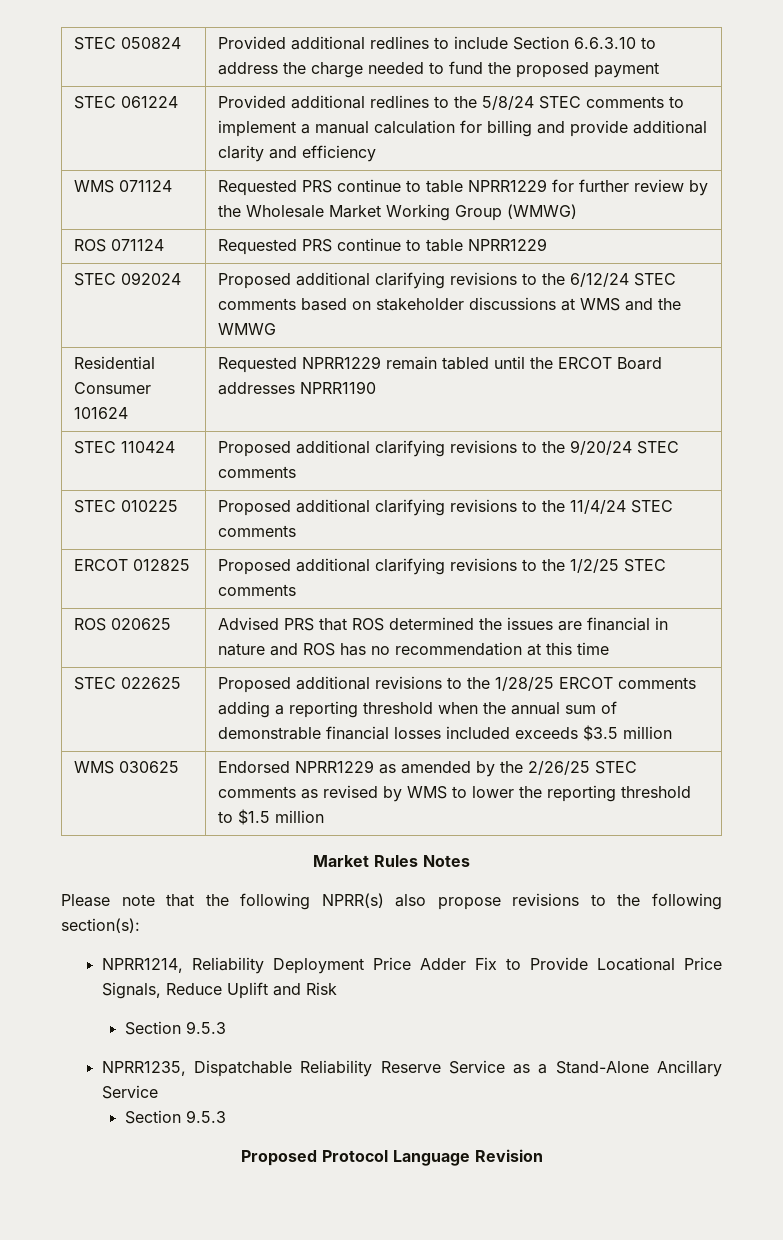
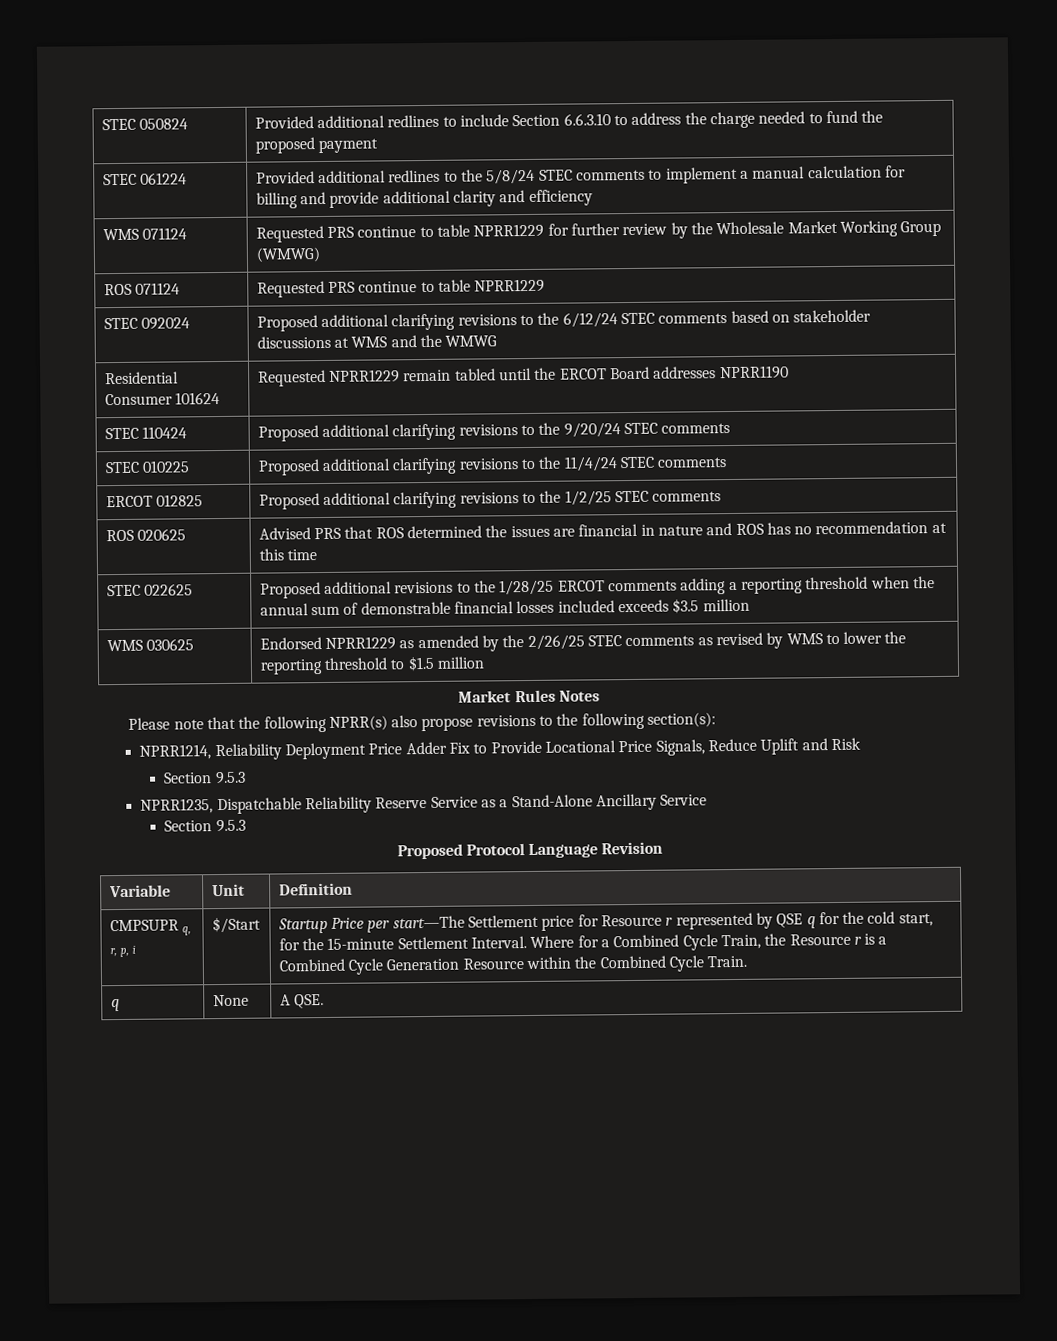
(543, 1155) none -> [108,884,171,898] [211,883,245,897] [278,882,353,896] [109,919,191,936] [109,945,137,958] [211,916,261,934] [277,911,933,934] [278,933,888,951] [278,955,748,975] [110,999,120,1012] [212,994,249,1007] [279,994,324,1009] // Variable | Unit | Definition // CMPSUPR q, r, p, i | $/Start | Startup Price per start—The Settlement price for Resource r represented by QSE q for the cold start, for the 15-minute Settlement Interval. Where for a Combined Cycle Train, the Resource r is a Combined Cycle Generation Resource within the Combined Cycle Train. // q | None | A QSE.

